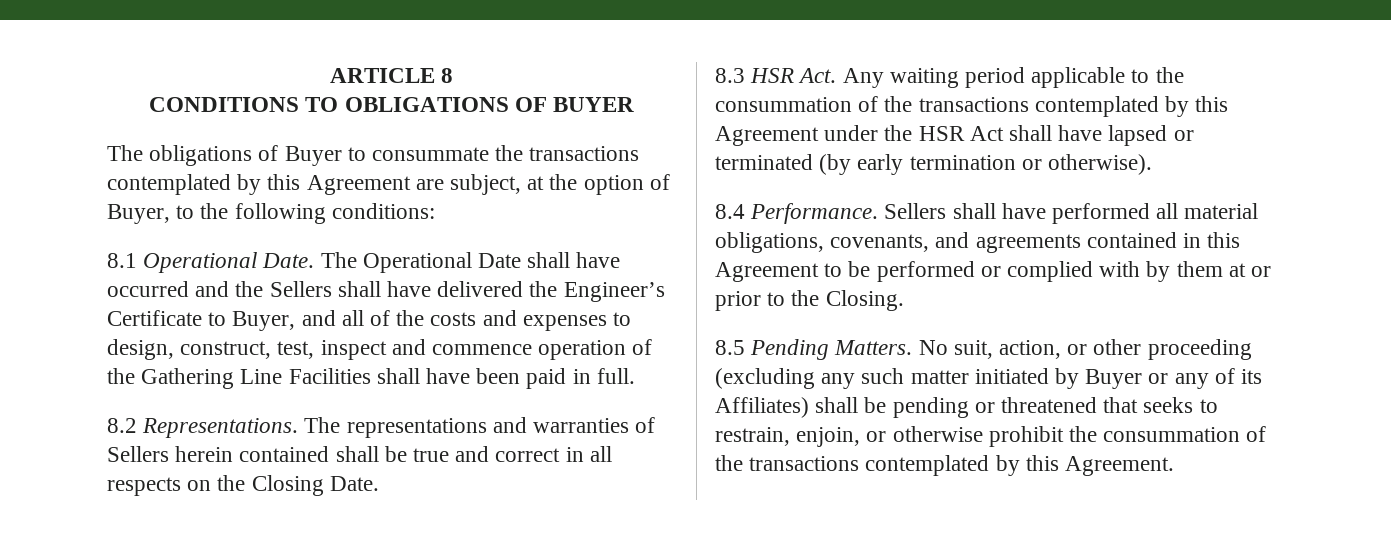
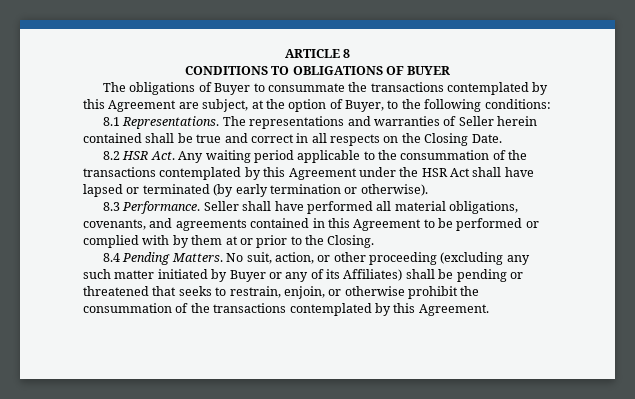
[143,252,621,273] [107,281,665,302] [107,310,632,331] [107,339,653,360] [107,368,635,389] [107,418,137,433] Operational Date. The Operational Date shall have occurred and the Sellers shall have delivered the Engineer’s Certificate to Buyer, and all of the costs and expenses to design, construct, test, inspect and commence operation of the Gathering Line Facilities shall have been paid in full. // 8.2 -> (120, 121) none
[107,446,169,462] Sellers -> [458,116,494,126] Seller
[715,68,745,83] 8.3 -> [102,151,120,160] 8.2
[715,203,947,224] 8.4 Performance. Sellers -> [102,201,239,214] 8.3 Performance. Seller
[715,340,745,355] 8.5 -> [102,253,120,262] 8.4

